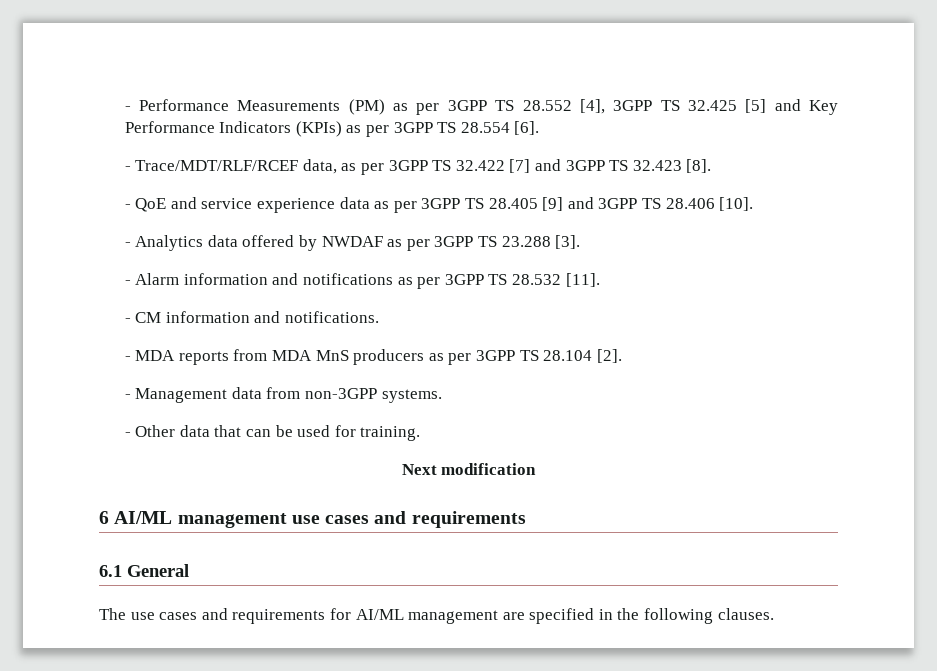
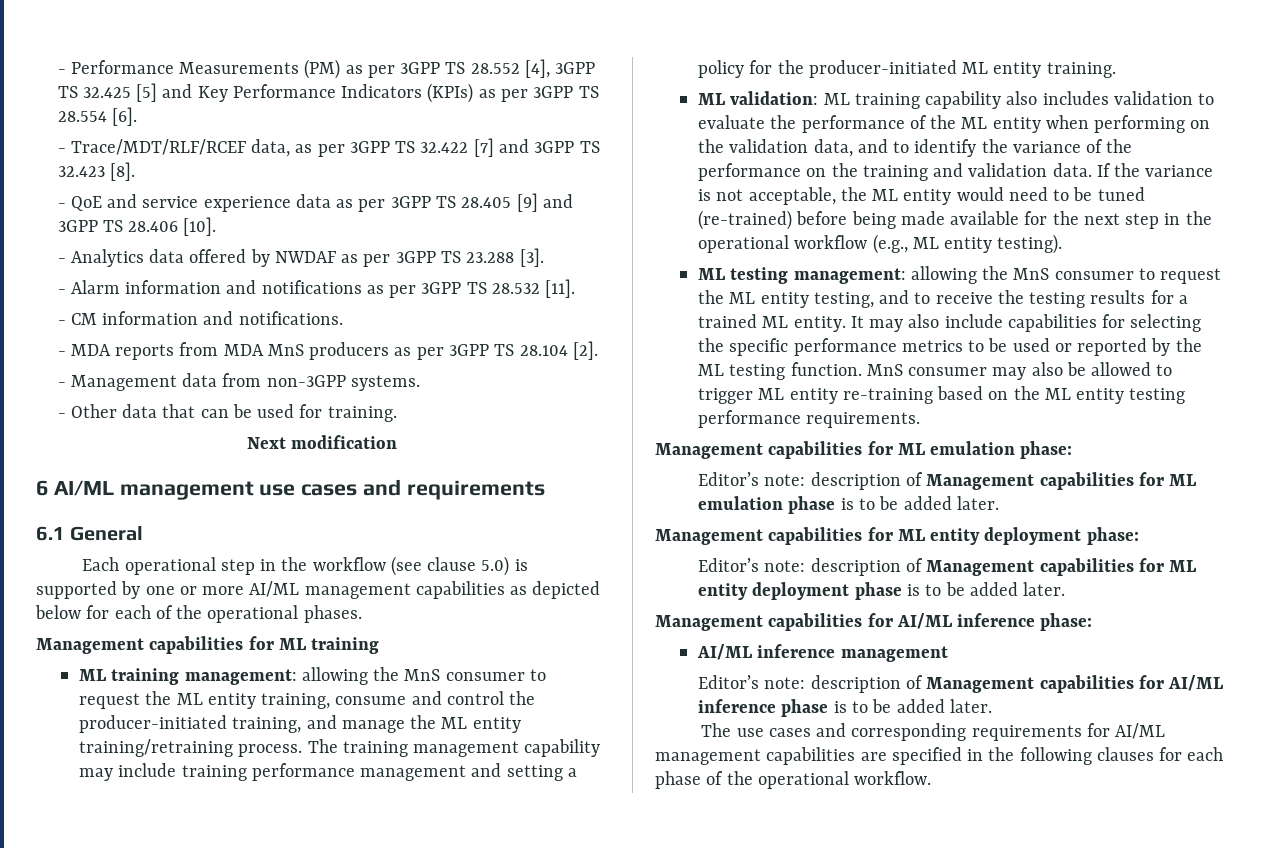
(189, 570) none -> [82,556,528,576] [36,581,601,599] [35,605,362,623] [36,636,380,654] [79,667,546,685] [79,691,536,709] [79,715,521,733] [79,739,601,757] [79,763,577,781] [698,60,1116,78] [698,91,1215,109] [698,115,1211,133] [698,139,1133,157] [698,163,1214,181] [698,187,1145,205] [698,210,1212,230] [698,234,1063,254] [698,266,1222,284] [698,290,1188,308] [698,314,1202,332] [698,338,1202,356] [698,362,1173,380] [698,386,1186,404] [698,410,921,428] [655,441,1073,459] [698,472,1197,490] [698,496,999,514] [655,527,1139,545] [698,558,1197,576] [698,582,1066,600] [655,613,1093,631] [697,644,948,662] [698,675,1224,693] [698,699,992,717] // Each operational step in the workflow (see clause 5.0) is supported by one or more AI/ML management capabilities as depicted below for each of the operational phases. // Management capabilities for ML training // ML training management: allowing the MnS consumer to request the ML entity training, consume and control the producer-initiated training, and manage the ML entity training/retraining process. The training management capability may include training performance management and setting a policy for the producer-initiated ML entity training. // ML validation: ML training capability also includes validation to evaluate the performance of the ML entity when performing on the validation data, and to identify the variance of the performance on the training and validation data. If the variance is not acceptable, the ML entity would need to be tuned (re-trained) before being made available for the next step in the operational workflow (e.g., ML entity testing). // ML testing management: allowing the MnS consumer to request the ML entity testing, and to receive the testing results for a trained ML entity. It may also include capabilities for selecting the specific performance metrics to be used or reported by the ML testing function. MnS consumer may also be allowed to trigger ML entity re-training based on the ML entity testing performance requirements. // Management capabilities for ML emulation phase: // Editor’s note: description of Management capabilities for ML emulation phase is to be added later. // Management capabilities for ML entity deployment phase: // Editor’s note: description of Management capabilities for ML entity deployment phase is to be added later. // Management capabilities for AI/ML inference phase: // AI/ML inference management // Editor’s note: description of Management capabilities for AI/ML inference phase is to be added later.
(228, 614) none -> [851,723,967,741] corresponding
(499, 617) none -> [766,747,856,765] capabilities
[717,608,774,620] clauses. -> [1096,747,1224,761] [655,771,932,789] clauses for each phase of the operational workflow.

